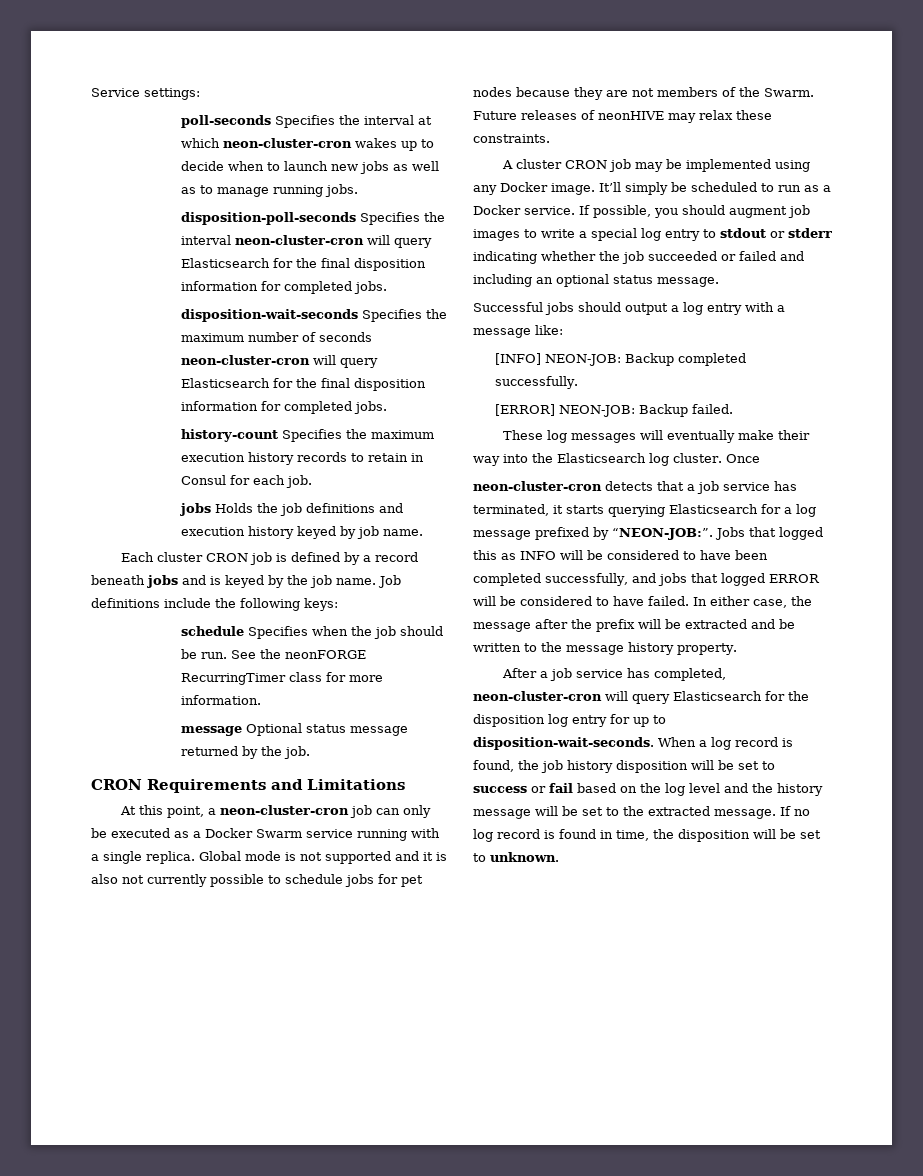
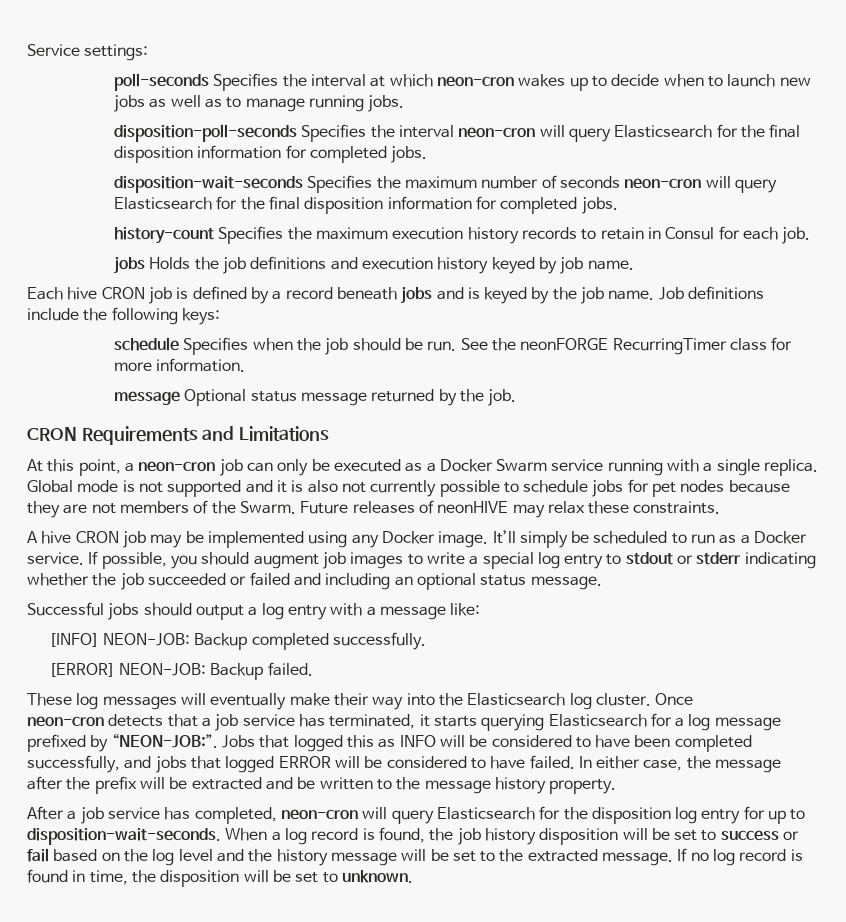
[222,138,352,148] neon-cluster-cron -> [437,76,515,87] neon-cron
[234,235,364,245] neon-cluster-cron -> [458,127,536,138] neon-cron
[180,355,310,365] neon-cluster-cron -> [624,178,702,189] neon-cron
[157,552,204,562] cluster -> [67,287,98,300] hive
[220,805,350,815] neon-cluster-cron -> [138,461,216,472] neon-cron
[516,159,563,169] cluster -> [41,531,72,544] hive
[473,481,602,491] neon-cluster-cron -> [27,716,104,727] neon-cron
[473,691,602,701] neon-cluster-cron -> [280,809,358,820] neon-cron

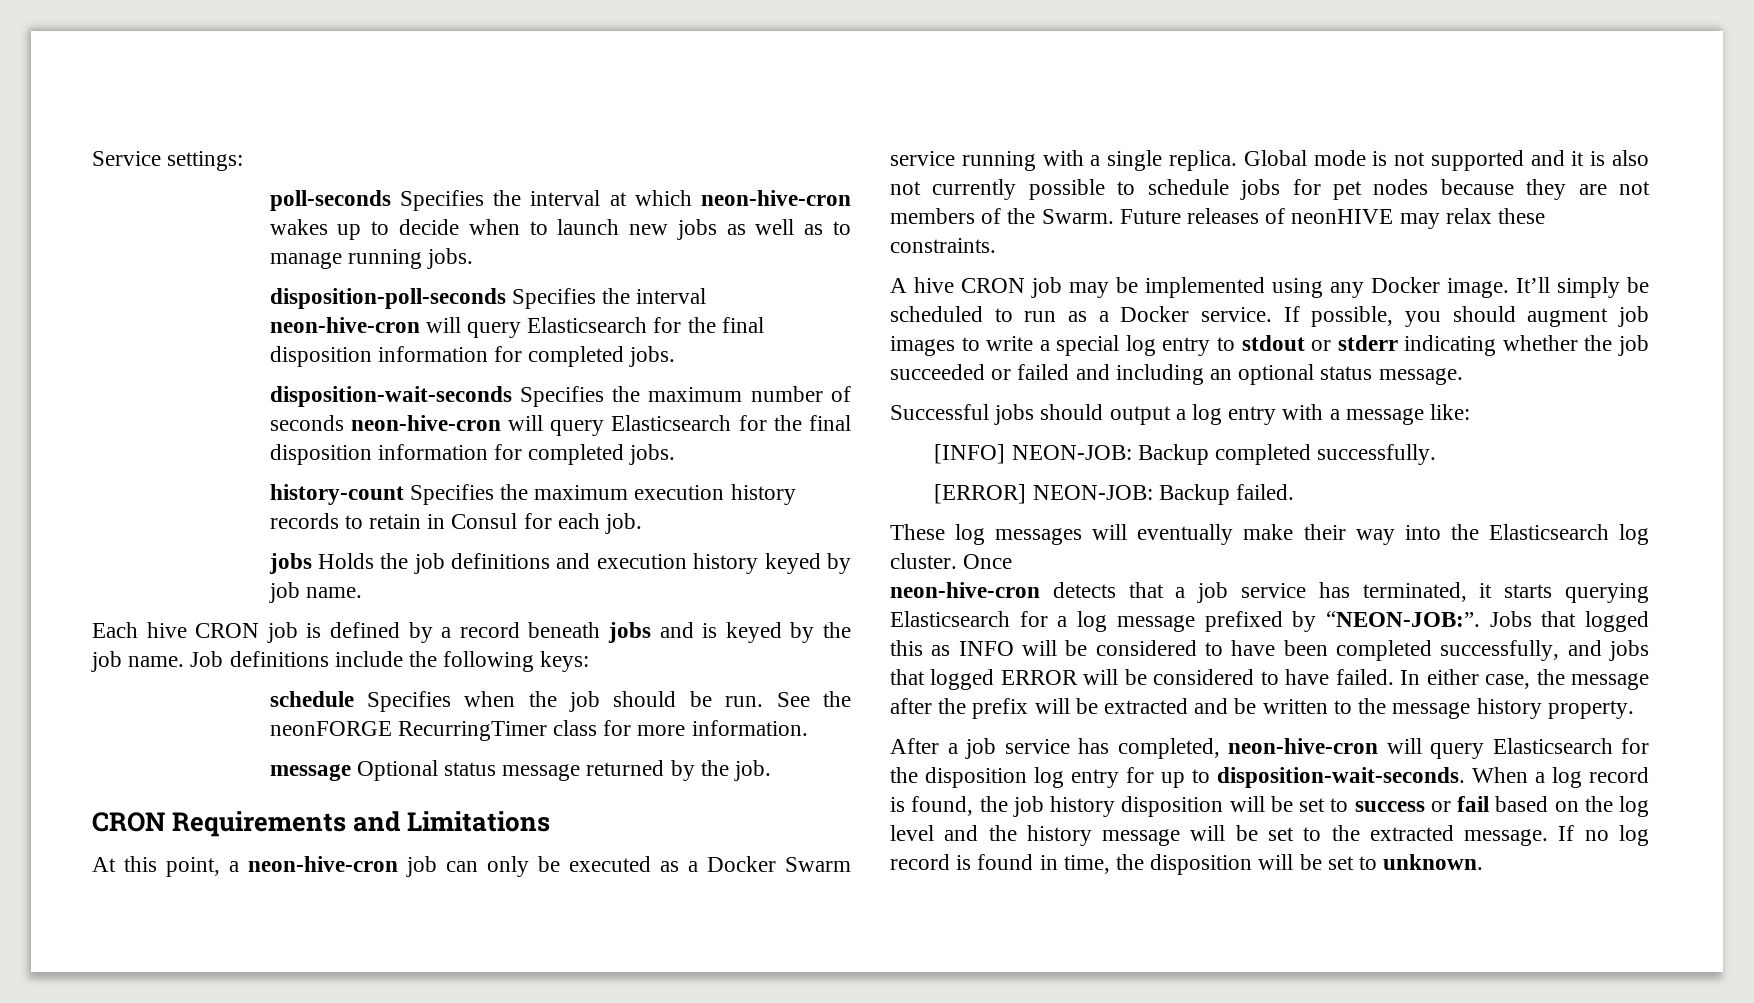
[437,76,515,87] neon-cron -> [701,190,851,206] neon-hive-cron
[458,127,536,138] neon-cron -> [269,317,420,333] neon-hive-cron
[624,178,702,189] neon-cron -> [350,415,501,431] neon-hive-cron
[138,461,216,472] neon-cron -> [248,856,398,872] neon-hive-cron
[27,716,104,727] neon-cron -> [890,582,1040,598] neon-hive-cron
[280,809,358,820] neon-cron -> [1228,738,1378,754] neon-hive-cron

